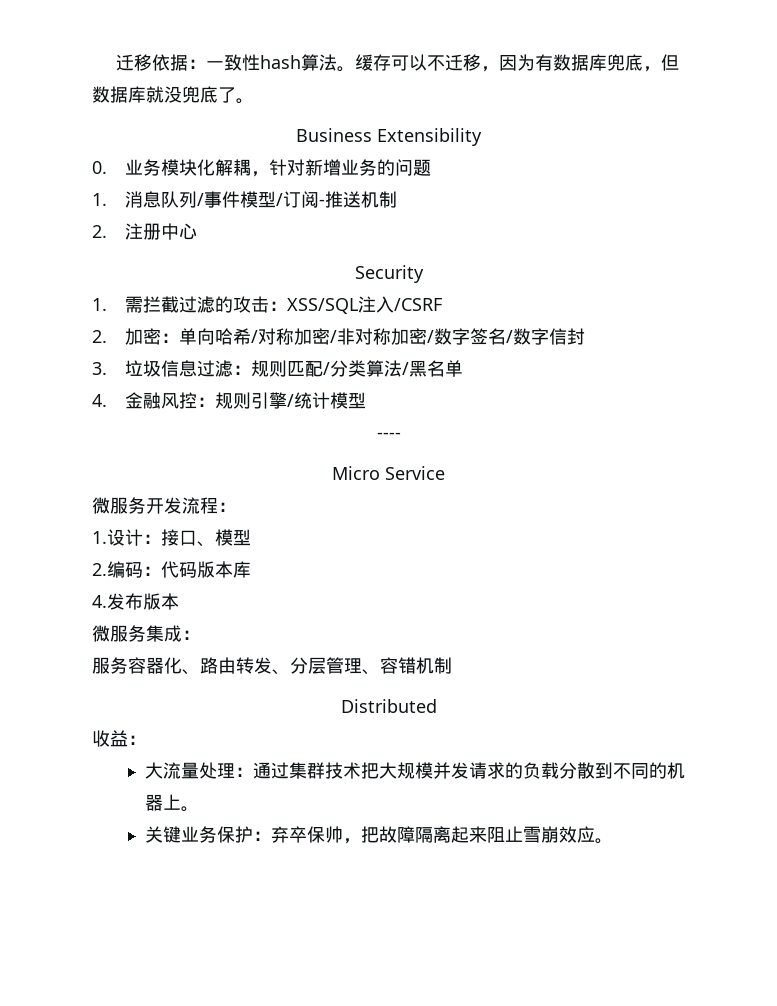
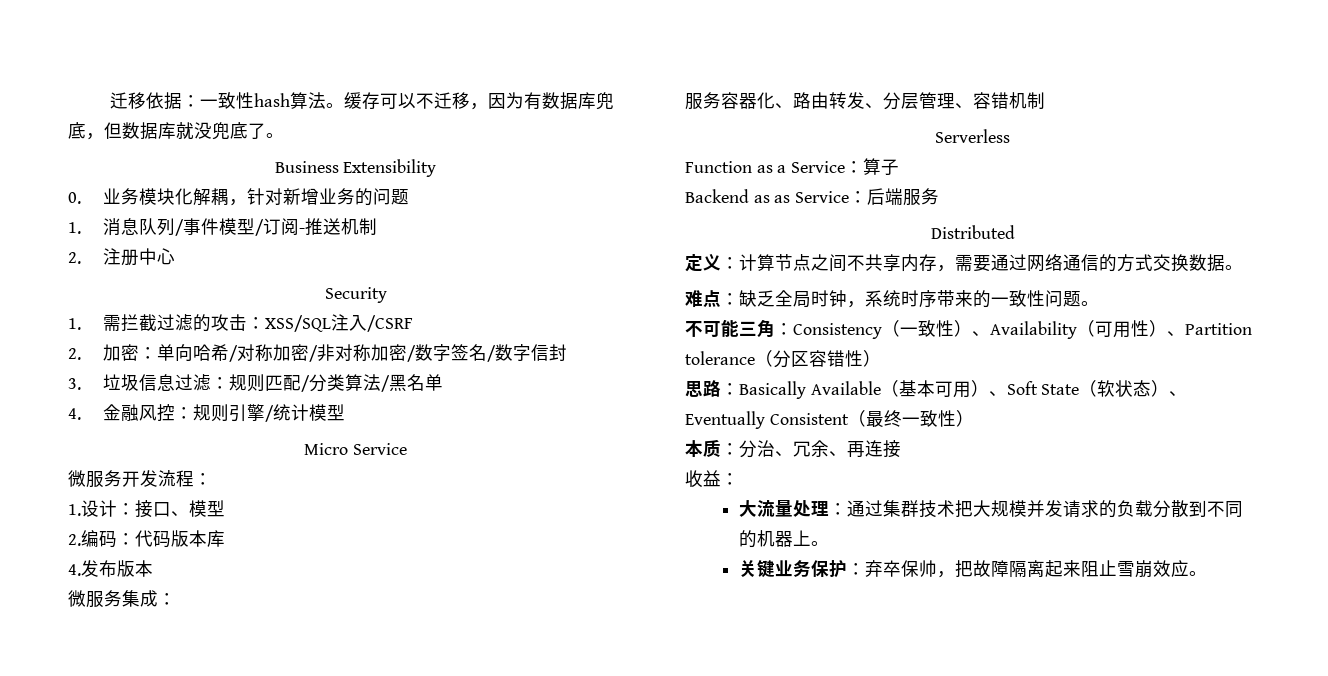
[376,432,401,439] // ---- -> (345, 412) none
[340,699,437,713] Distributed -> [935,129,1010,143] [685,158,900,176] [685,188,940,206] [930,225,1015,239] [685,254,1243,272] [685,290,1099,308] [685,319,1252,339] [685,350,881,368] [685,380,1188,399] [685,410,974,429] [685,439,901,458] Serverless // Function as a Service：算子 // Backend as as Service：后端服务 // Distributed // 定义：计算节点之间不共享内存，需要通过网络通信的方式交换数据。 // 难点：缺乏全局时钟，系统时序带来的一致性问题。 // 不可能三角：Consistency（一致性）、Availability（可用性）、Partition tolerance（分区容错性） // 思路：Basically Available（基本可用）、Soft State（软状态）、Eventually Consistent（最终一致性） // 本质：分治、冗余、再连接

